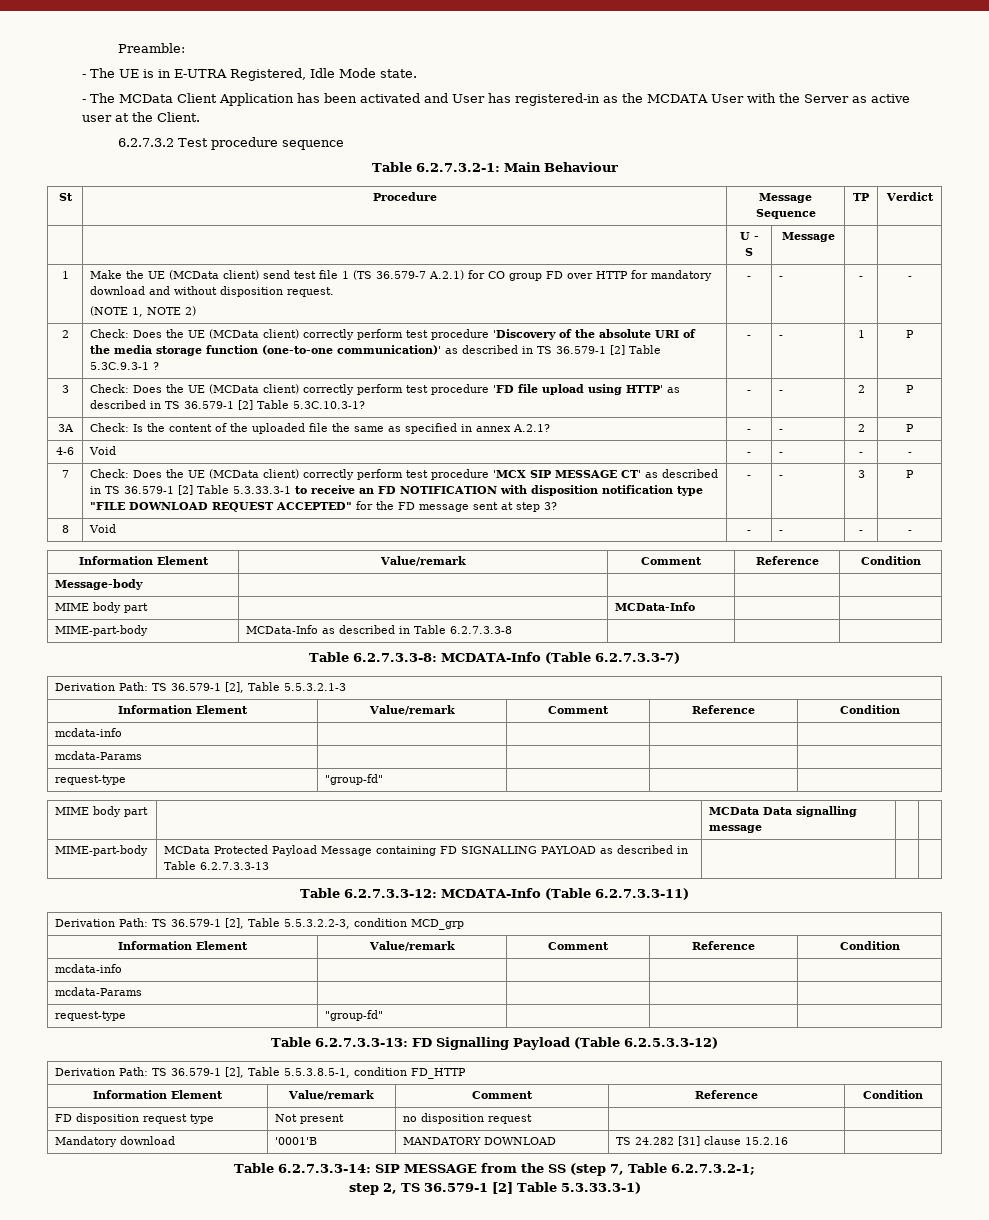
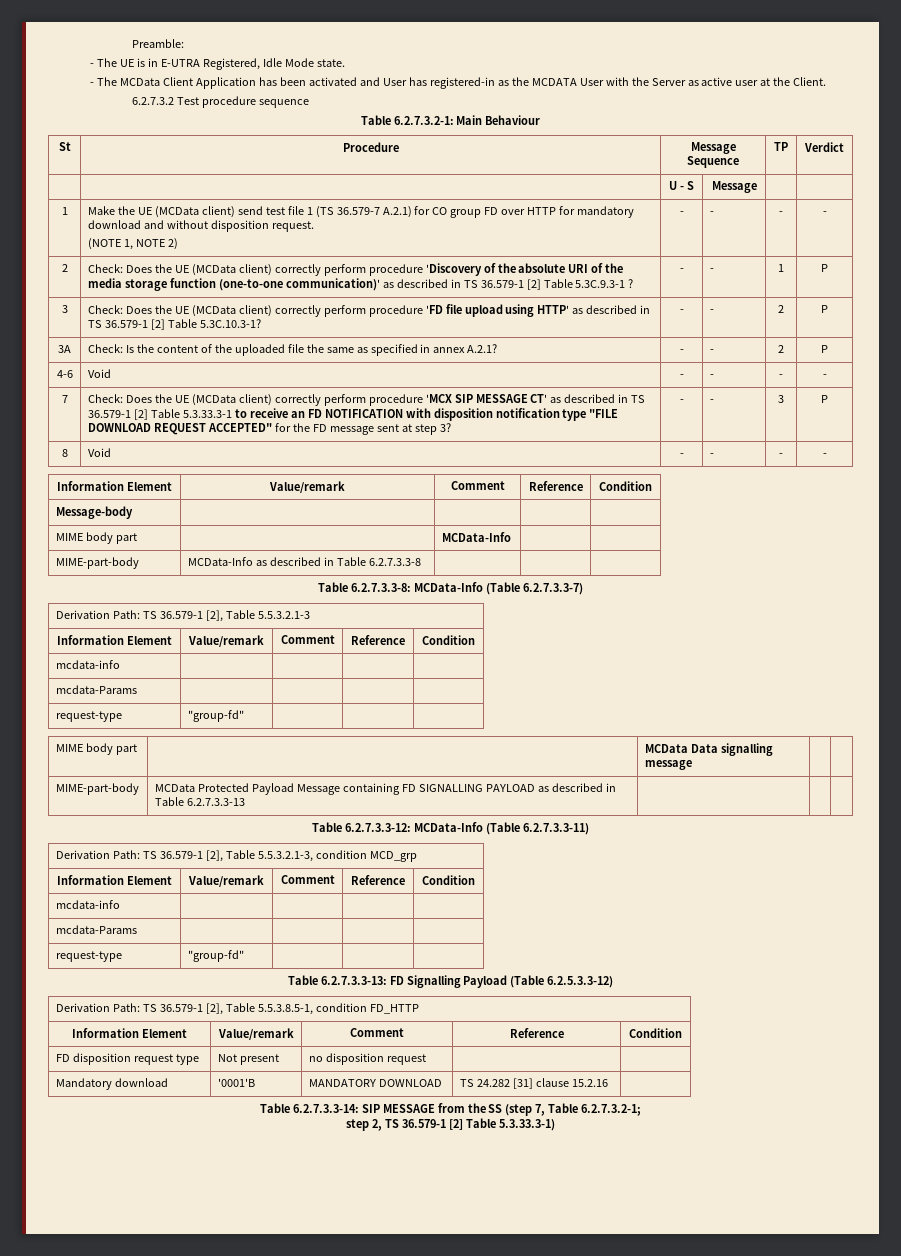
[406,330,429,338] test -> (366, 270) none
[406,385,429,393] test -> (366, 311) none
[406,470,429,478] test -> (366, 400) none
[441,652,541,662] MCDATA-Info -> [414,582,484,592] MCData-Info
[441,888,541,898] MCDATA-Info -> [414,822,484,832] MCData-Info
[284,919,351,929] 5.5.3.2.2-3, -> [257,851,313,862] 5.5.3.2.1-3,

